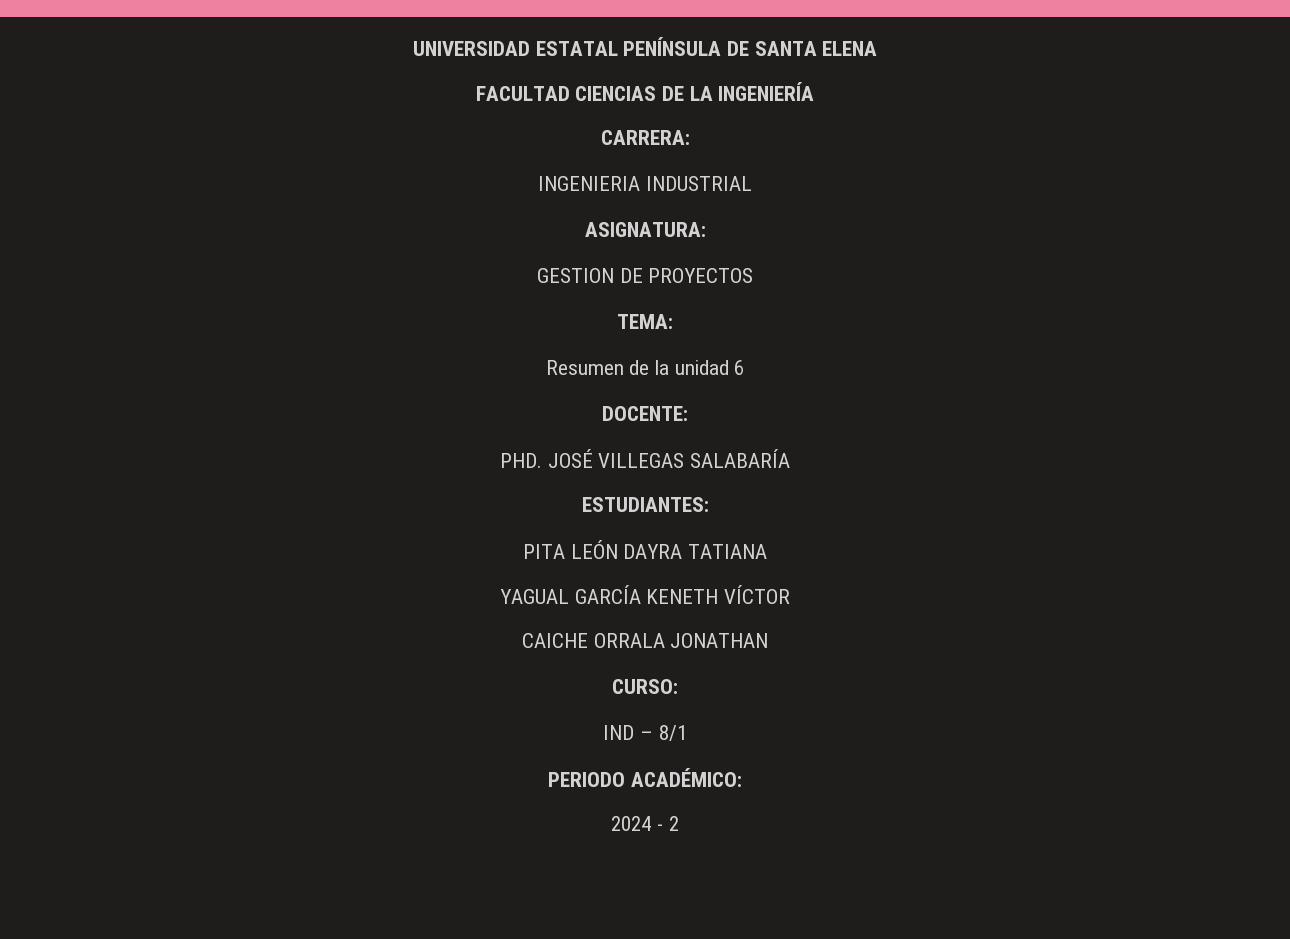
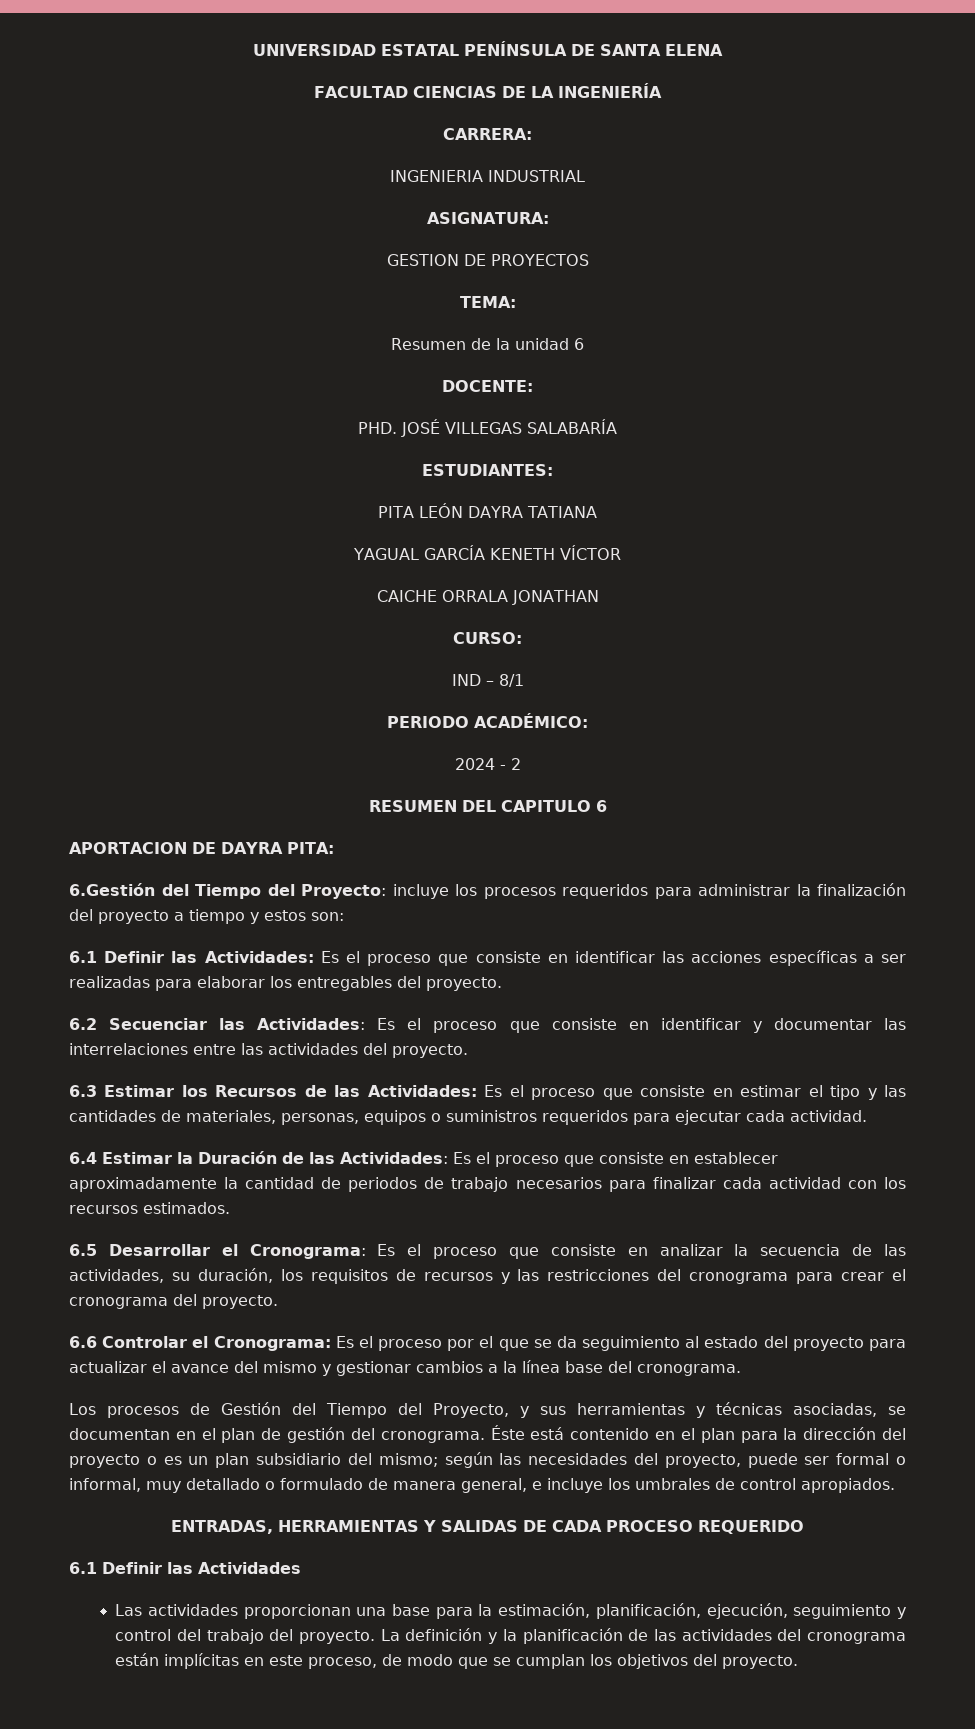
(679, 823) none -> [368,800,607,812] [69,842,334,854] [69,883,906,899] [69,909,344,924] [69,950,907,966] [69,976,502,991] [69,1018,907,1033] [69,1043,468,1058] [69,1085,907,1100] [69,1110,867,1125] [69,1151,778,1167] [69,1177,907,1192] [69,1202,230,1214] [69,1244,906,1259] [69,1268,907,1284] [69,1294,278,1309] [69,1336,906,1351] [69,1360,741,1376] [69,1402,906,1418] [69,1425,907,1443] [69,1452,906,1468] [69,1478,895,1493] [171,1520,804,1534] [69,1562,301,1574] [115,1603,907,1619] [115,1628,906,1644] [115,1653,799,1669] // RESUMEN DEL CAPITULO 6 // APORTACION DE DAYRA PITA: // 6.Gestión del Tiempo del Proyecto: incluye los procesos requeridos para administrar la finalización del proyecto a tiempo y estos son: // 6.1 Definir las Actividades: Es el proceso que consiste en identificar las acciones específicas a ser realizadas para elaborar los entregables del proyecto. // 6.2 Secuenciar las Actividades: Es el proceso que consiste en identificar y documentar las interrelaciones entre las actividades del proyecto. // 6.3 Estimar los Recursos de las Actividades: Es el proceso que consiste en estimar el tipo y las cantidades de materiales, personas, equipos o suministros requeridos para ejecutar cada actividad. // 6.4 Estimar la Duración de las Actividades: Es el proceso que consiste en establecer aproximadamente la cantidad de periodos de trabajo necesarios para finalizar cada actividad con los recursos estimados. // 6.5 Desarrollar el Cronograma: Es el proceso que consiste en analizar la secuencia de las actividades, su duración, los requisitos de recursos y las restricciones del cronograma para crear el cronograma del proyecto. // 6.6 Controlar el Cronograma: Es el proceso por el que se da seguimiento al estado del proyecto para actualizar el avance del mismo y gestionar cambios a la línea base del cronograma. // Los procesos de Gestión del Tiempo del Proyecto, y sus herramientas y técnicas asociadas, se documentan en el plan de gestión del cronograma. Éste está contenido en el plan para la dirección del proyecto o es un plan subsidiario del mismo; según las necesidades del proyecto, puede ser formal o informal, muy detallado o formulado de manera general, e incluye los umbrales de control apropiados. // ENTRADAS, HERRAMIENTAS Y SALIDAS DE CADA PROCESO REQUERIDO // 6.1 Definir las Actividades // Las actividades proporcionan una base para la estimación, planificación, ejecución, seguimiento y control del trabajo del proyecto. La definición y la planificación de las actividades del cronograma están implícitas en este proceso, de modo que se cumplan los objetivos del proyecto.

